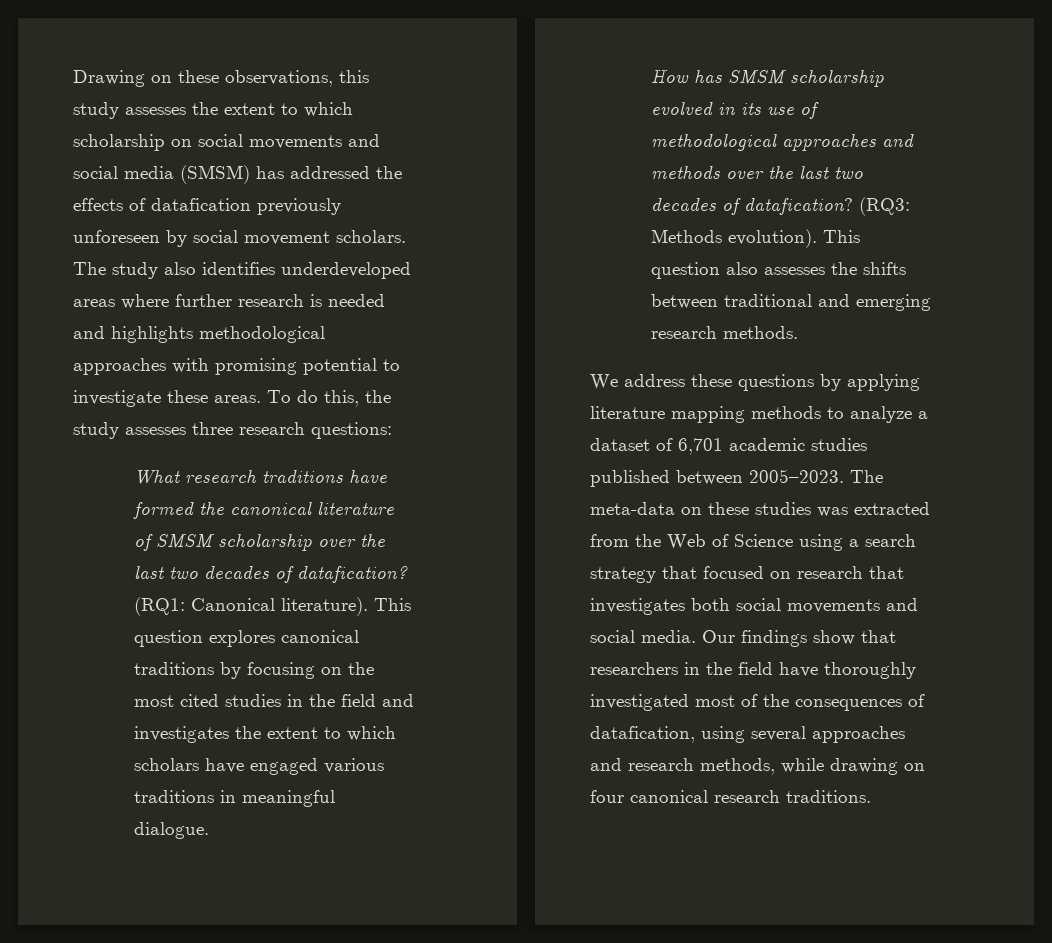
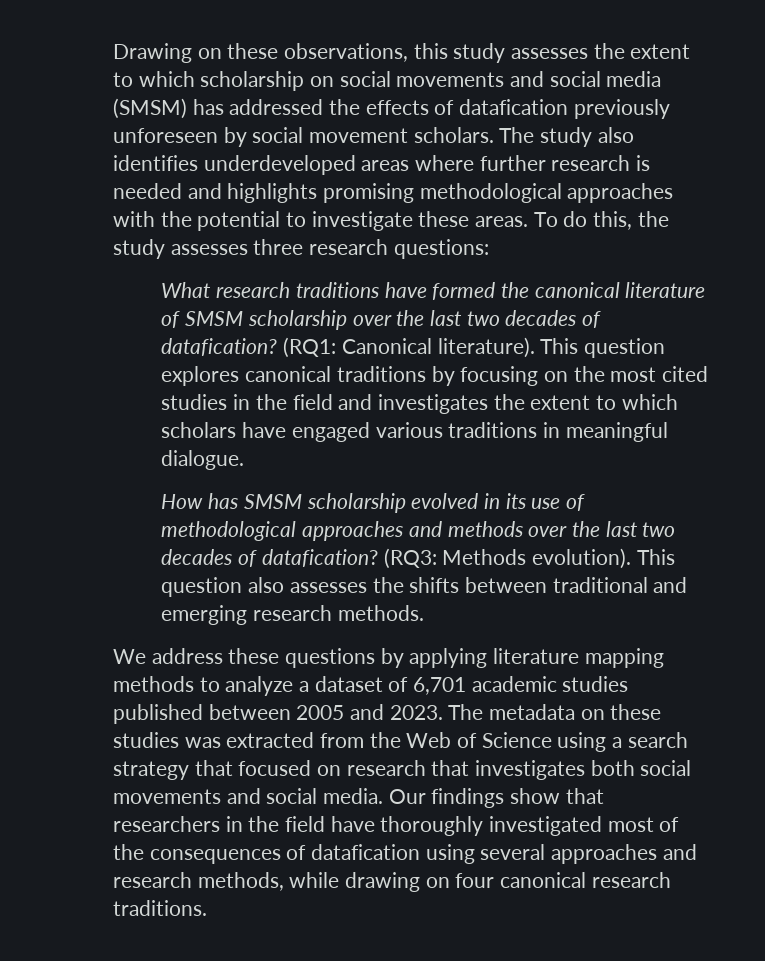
(193, 334) none -> [323,183,415,203] promising
[215,358,297,375] promising -> [160,211,192,227] the
[749,469,883,483] [590,502,675,515] 2005–2023. The meta-data -> [296,704,576,720] 2005 and 2023. The metadata
[590,726,695,743] datafication, -> [311,844,421,860] datafication

